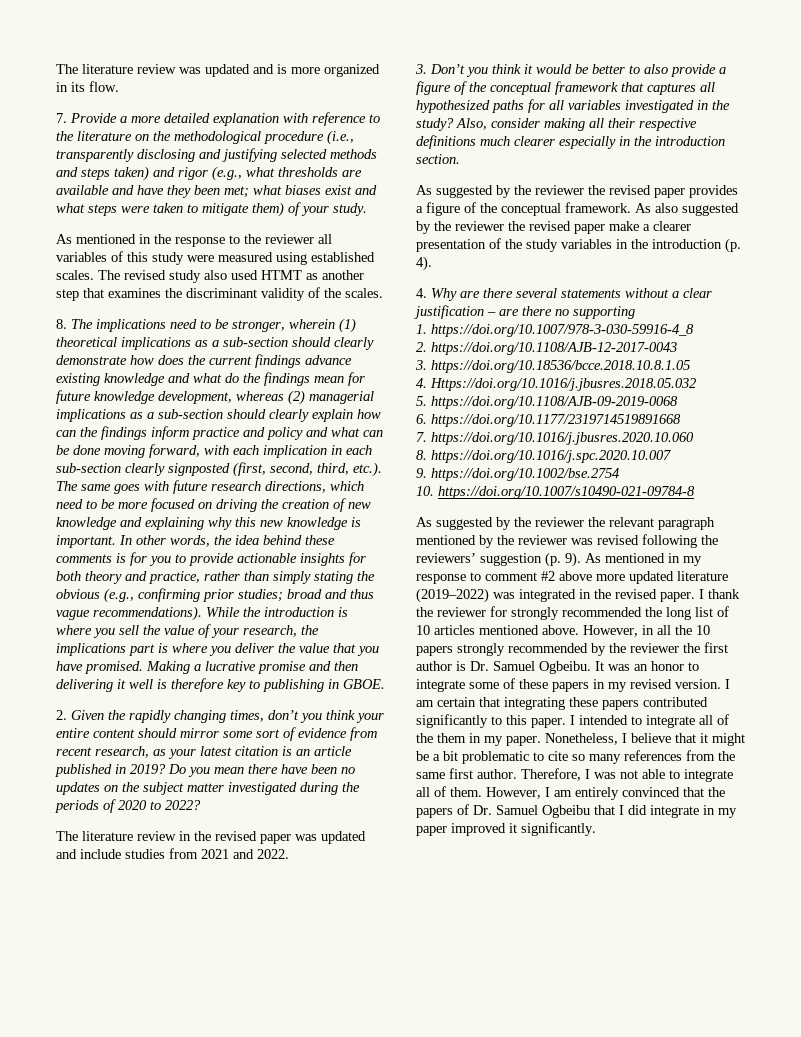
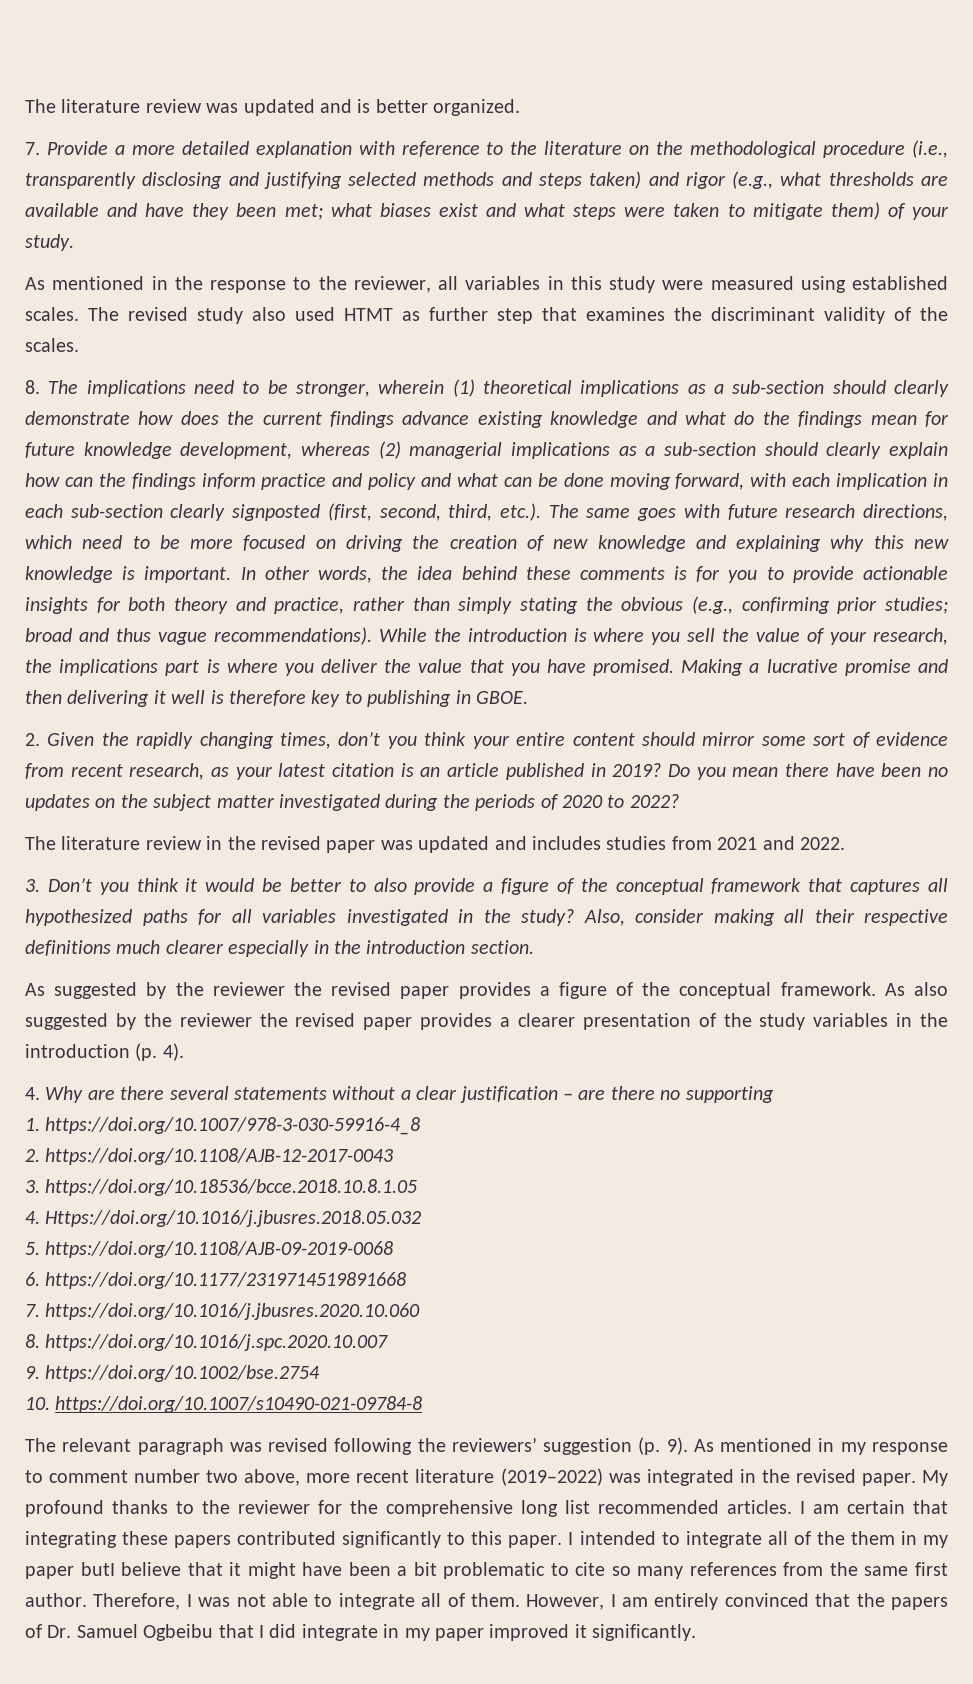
[291,64,380,77] [56,81,119,92] more organized in its flow. -> [375,99,521,116] better organized.
[265,234,332,244] [56,251,123,262] reviewer all variables of -> [353,276,564,293] reviewer, all variables in
[322,270,364,280] another -> [429,307,488,321] further
[80,849,121,859] include -> [531,836,601,850] includes
[609,221,639,231] make -> [420,1013,493,1030] provides
[416,517,715,530] [416,535,567,548] As suggested by the reviewer the relevant paragraph mentioned by the reviewer -> [25,1438,224,1455] The relevant paragraph
[541,571,674,584] #2 above more updated -> [134,1469,410,1486] number two above, more recent
[699,589,740,599] [416,606,729,620] [416,625,710,637] [416,642,728,656] [416,661,699,674] [416,678,721,692] I thank the reviewer for strongly recommended the long list of 10 articles mentioned above. However, in all the 10 papers strongly recommended by the reviewer the first author is Dr. Samuel Ogbeibu. It was an honor to integrate some of these papers in my revised version. -> [922,1470,949,1486] [25,1500,792,1517] My profound thanks to the reviewer for the comprehensive long list recommended articles.
[506,733,627,746] paper. Nonetheless, I -> [25,1562,115,1579] paper butI
[416,751,429,761] be -> [302,1562,391,1576] have been

